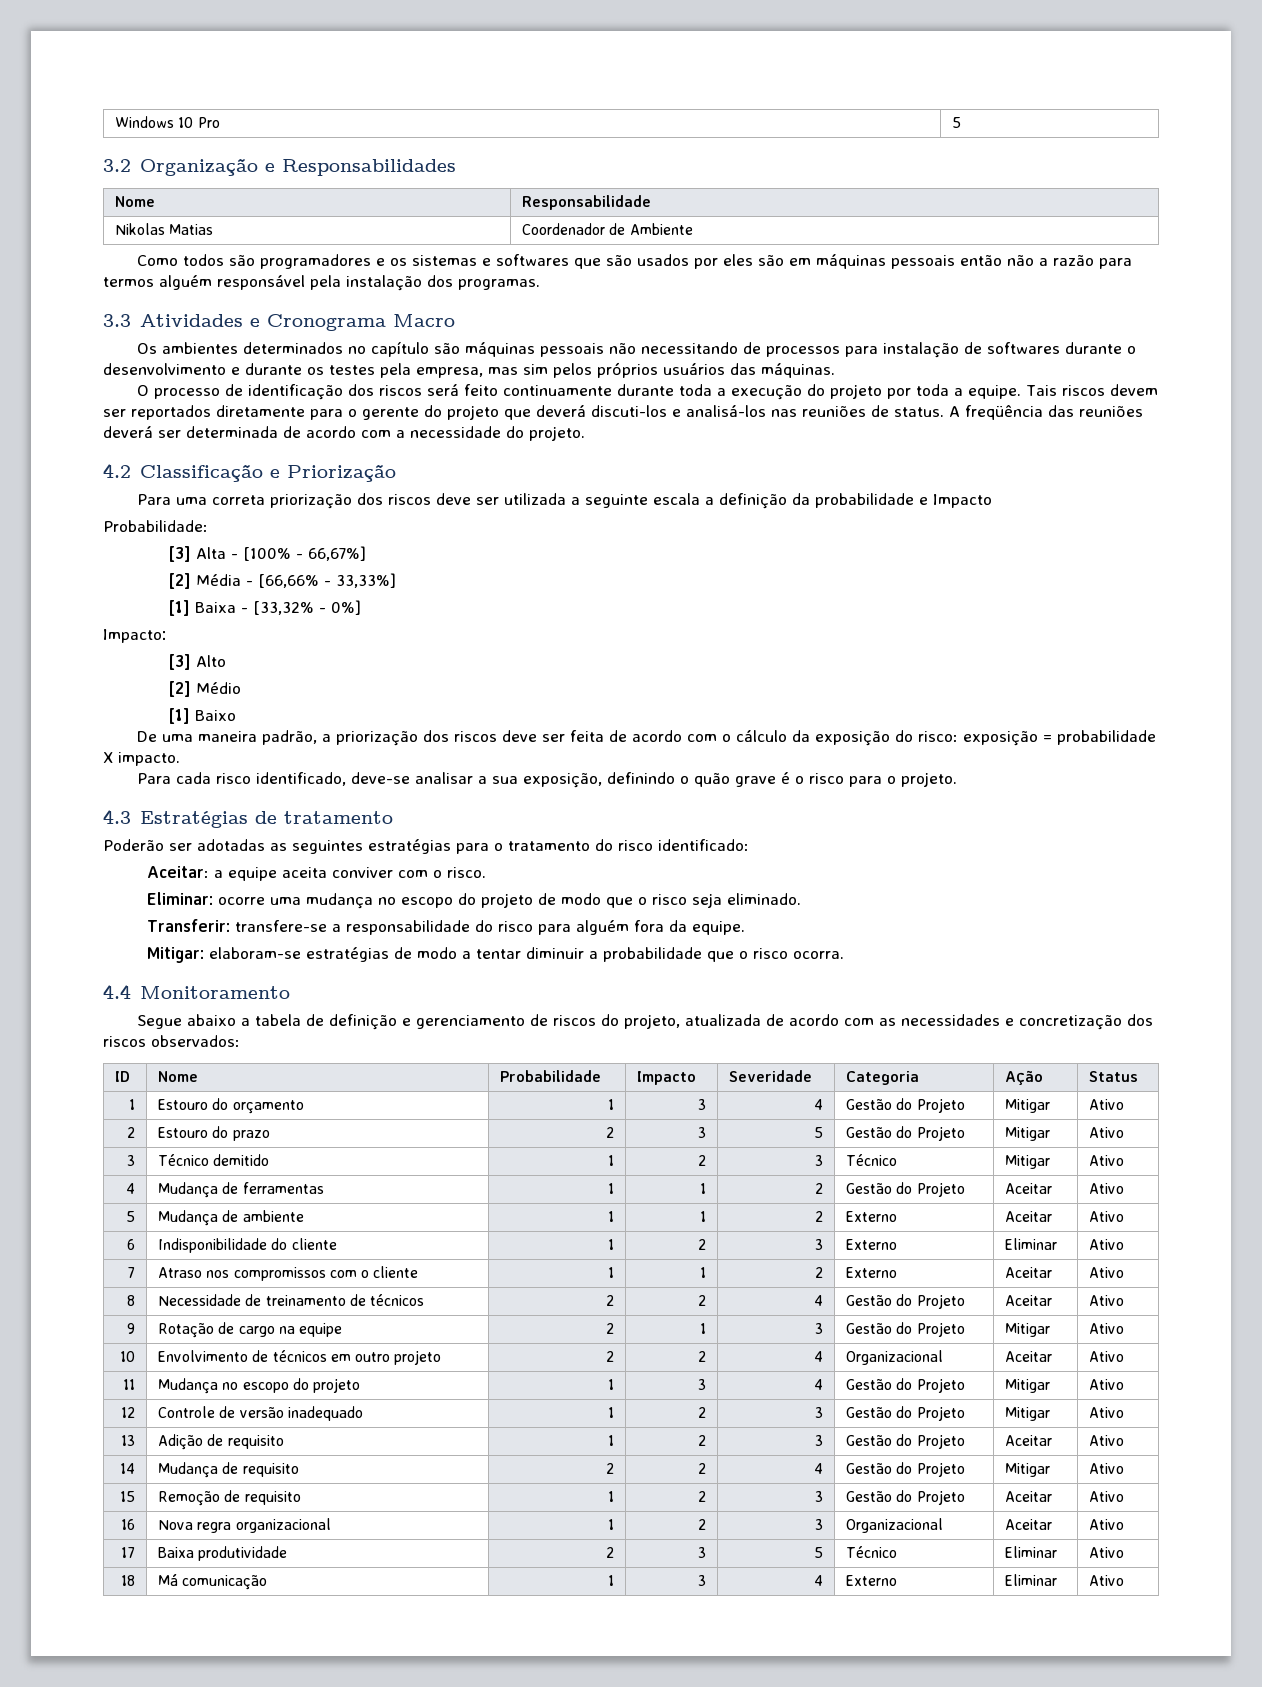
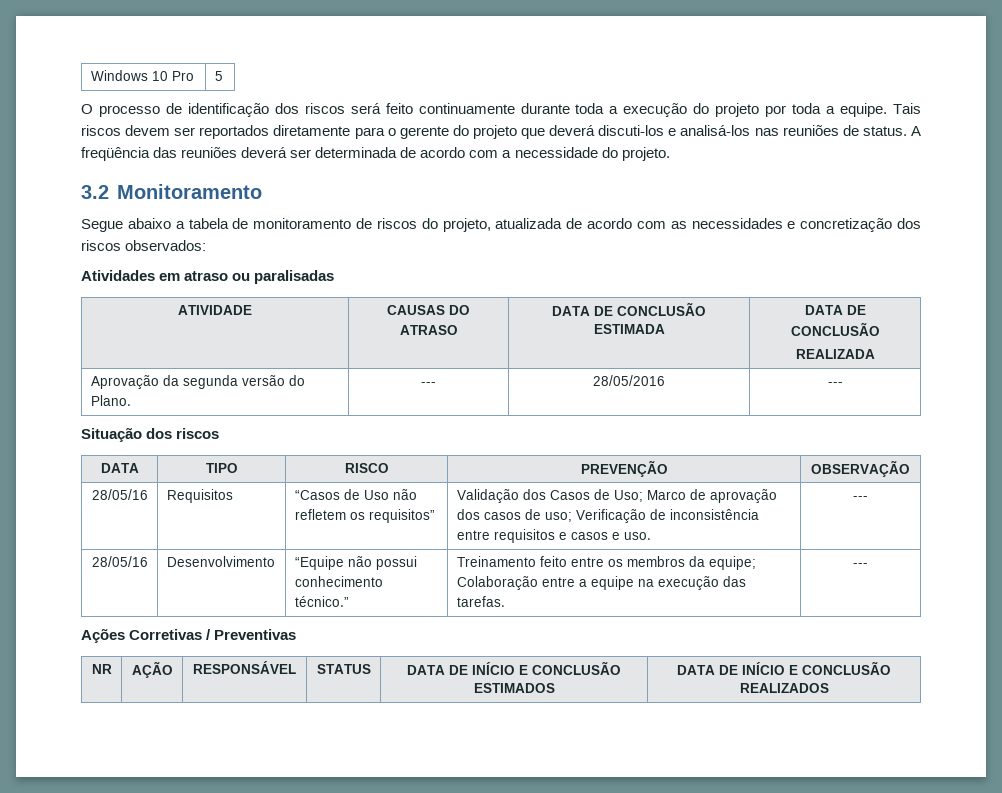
[103,158,456,176] [115,196,156,207] [522,195,652,210] [115,223,214,235] [522,223,693,235] [136,254,1132,269] [103,275,540,291] [103,314,455,331] [136,341,1136,358] [103,362,835,378] // 3.2 Organização e Responsabilidades // Nome | Responsabilidade // Nikolas Matias | Coordenador de Ambiente // Como todos são programadores e os sistemas e softwares que são usados por eles são em máquinas pessoais então não a razão para termos alguém responsável pela instalação dos programas. // 3.3 Atividades e Cronograma Macro // Os ambientes determinados no capítulo são máquinas pessoais não necessitando de processos para instalação de softwares durante o desenvolvimento e durante os testes pela empresa, mas sim pelos próprios usuários das máquinas. -> (223, 76) none
[103,463,396,482] [136,493,992,509] [103,520,208,532] [168,546,366,562] [168,573,396,589] [168,600,361,616] [103,629,166,643] [168,654,226,670] [168,681,241,697] [168,708,236,724] [136,730,1156,746] [103,752,180,766] [136,772,957,788] [103,809,393,828] [103,839,749,854] [146,866,486,881] [146,892,801,909] [146,919,745,935] [146,947,844,963] [103,984,131,999] 4.2 Classificação e Priorização // Para uma correta priorização dos riscos deve ser utilizada a seguinte escala a definição da probabilidade e Impacto // Probabilidade: // [3] Alta - [100% - 66,67%] // [2] Média - [66,66% - 33,33%] // [1] Baixa - [33,32% - 0%] // Impacto: // [3] Alto // [2] Médio // [1] Baixo // De uma maneira padrão, a priorização dos riscos deve ser feita de acordo com o cálculo da exposição do risco: exposição = probabilidade X impacto. // Para cada risco identificado, deve-se analisar a sua exposição, definindo o quão grave é o risco para o projeto. // 4.3 Estratégias de tratamento // Poderão ser adotadas as seguintes estratégias para o tratamento do risco identificado: // Aceitar: a equipe aceita conviver com o risco. // Eliminar: ocorre uma mudança no escopo do projeto de modo que o risco seja eliminado. // Transferir: transfere-se a responsabilidade do risco para alguém fora da equipe. // Mitigar: elaboram-se estratégias de modo a tentar diminuir a probabilidade que o risco ocorra. // 4.4 -> [81,185,109,199] 3.2
[328,1014,525,1030] definição e gerenciamento -> [253,218,352,229] monitoramento
[115,1071,131,1082] [158,1071,199,1082] [500,1070,602,1082] [637,1071,697,1085] [729,1070,813,1082] [846,1071,920,1085] [1005,1070,1044,1085] [1089,1071,1139,1082] [128,1099,135,1110] [158,1098,304,1114] [607,1099,614,1110] [697,1099,706,1110] [813,1099,823,1110] [846,1098,965,1113] [1005,1099,1051,1113] [1089,1099,1125,1110] [126,1127,135,1138] [158,1126,270,1141] [605,1127,614,1138] [697,1127,706,1138] [813,1127,823,1138] [846,1126,965,1141] [1005,1127,1051,1141] [1089,1127,1125,1138] [126,1155,135,1166] [158,1154,270,1166] [607,1155,614,1166] [697,1155,706,1166] [814,1155,823,1166] [846,1154,898,1166] [1005,1155,1051,1169] [1089,1155,1125,1166] [125,1183,135,1194] [158,1182,324,1198] [607,1183,614,1194] [699,1183,706,1194] [814,1183,823,1194] [846,1182,965,1197] [1005,1183,1053,1194] [1089,1183,1125,1194] [125,1211,135,1222] [158,1210,304,1226] [607,1211,614,1222] [699,1211,706,1222] [814,1211,823,1222] [846,1211,898,1222] [1005,1211,1053,1222] [1089,1211,1125,1222] [126,1239,135,1250] [158,1238,337,1253] [607,1239,614,1250] [697,1239,706,1250] [814,1239,823,1250] [846,1239,898,1250] [1005,1238,1058,1250] [1089,1239,1125,1250] [126,1267,135,1278] [158,1266,419,1281] [607,1267,614,1278] [699,1267,706,1278] [814,1267,823,1278] [846,1267,898,1278] [1005,1267,1053,1278] [1089,1267,1125,1278] [126,1295,135,1306] [158,1294,424,1306] [605,1295,614,1306] [697,1295,706,1306] [813,1295,823,1306] [846,1294,965,1309] [1005,1295,1053,1306] [1089,1295,1125,1306] [126,1323,135,1334] [158,1322,342,1338] [605,1323,614,1334] [699,1323,706,1334] [814,1323,823,1334] [846,1322,965,1337] [1005,1323,1051,1337] [1089,1323,1125,1334] [119,1351,135,1362] [158,1350,442,1365] [605,1351,614,1362] [697,1351,706,1362] [813,1351,823,1362] [846,1350,944,1365] [1005,1351,1053,1362] [1089,1351,1125,1362] [122,1379,135,1390] [158,1378,360,1394] [607,1379,614,1390] [697,1379,706,1390] [813,1379,823,1390] [846,1378,965,1393] [1005,1379,1051,1393] [1089,1379,1125,1390] [120,1407,135,1418] [158,1406,363,1421] [607,1407,614,1418] [697,1407,706,1418] [814,1407,823,1418] [846,1406,965,1421] [1005,1407,1051,1421] [1089,1407,1125,1418] [120,1435,135,1446] [158,1434,284,1450] [607,1435,614,1446] [697,1435,706,1446] [814,1435,823,1446] [846,1434,965,1449] [1005,1435,1053,1446] [1089,1435,1125,1446] [119,1463,135,1474] [158,1462,299,1478] [605,1463,614,1474] [697,1463,706,1474] [813,1463,823,1474] [846,1462,965,1477] [1005,1463,1051,1477] [1089,1463,1125,1474] [119,1491,135,1502] [158,1490,301,1506] [607,1491,614,1502] [697,1491,706,1502] [814,1491,823,1502] [846,1490,965,1505] [1005,1491,1053,1502] [1089,1491,1125,1502] [120,1519,135,1530] [158,1518,331,1533] [607,1519,614,1530] [697,1519,706,1530] [814,1519,823,1530] [846,1518,944,1533] [1005,1519,1053,1530] [1089,1519,1125,1530] [120,1547,135,1558] [158,1546,288,1561] [605,1547,614,1558] [697,1547,706,1558] [813,1547,823,1558] [846,1546,898,1558] [1005,1546,1058,1558] [1089,1547,1125,1558] [120,1575,135,1586] [158,1574,268,1590] [607,1575,614,1586] [697,1575,706,1586] [813,1575,823,1586] [846,1575,898,1586] [1005,1574,1058,1586] [1089,1575,1125,1586] // ID | Nome | Probabilidade | Impacto | Severidade | Categoria | Ação | Status // 1 | Estouro do orçamento | 1 | 3 | 4 | Gestão do Projeto | Mitigar | Ativo // 2 | Estouro do prazo | 2 | 3 | 5 | Gestão do Projeto | Mitigar | Ativo // 3 | Técnico demitido | 1 | 2 | 3 | Técnico | Mitigar | Ativo // 4 | Mudança de ferramentas | 1 | 1 | 2 | Gestão do Projeto | Aceitar | Ativo // 5 | Mudança de ambiente | 1 | 1 | 2 | Externo | Aceitar | Ativo // 6 | Indisponibilidade do cliente | 1 | 2 | 3 | Externo | Eliminar | Ativo // 7 | Atraso nos compromissos com o cliente | 1 | 1 | 2 | Externo | Aceitar | Ativo // 8 | Necessidade de treinamento de técnicos | 2 | 2 | 4 | Gestão do Projeto | Aceitar | Ativo // 9 | Rotação de cargo na equipe | 2 | 1 | 3 | Gestão do Projeto | Mitigar | Ativo // 10 | Envolvimento de técnicos em outro projeto | 2 | 2 | 4 | Organizacional | Aceitar | Ativo // 11 | Mudança no escopo do projeto | 1 | 3 | 4 | Gestão do Projeto | Mitigar | Ativo // 12 | Controle de versão inadequado | 1 | 2 | 3 | Gestão do Projeto | Mitigar | Ativo // 13 | Adição de requisito | 1 | 2 | 3 | Gestão do Projeto | Aceitar | Ativo // 14 | Mudança de requisito | 2 | 2 | 4 | Gestão do Projeto | Mitigar | Ativo // 15 | Remoção de requisito | 1 | 2 | 3 | Gestão do Projeto | Aceitar | Ativo // 16 | Nova regra organizacional | 1 | 2 | 3 | Organizacional | Aceitar | Ativo // 17 | Baixa produtividade | 2 | 3 | 5 | Técnico | Eliminar | Ativo // 18 | Má comunicação | 1 | 3 | 4 | Externo | Eliminar | Ativo -> [81,270,335,284] [178,305,252,315] [387,305,470,315] [399,325,458,335] [552,302,706,316] [593,324,665,334] [804,305,866,315] [790,322,880,336] [795,349,875,359] [90,375,305,389] [90,395,131,406] [421,382,436,386] [593,375,665,386] [827,382,843,386] [81,427,220,442] [100,463,139,473] [205,463,238,473] [344,463,389,473] [580,460,668,477] [811,460,910,477] [91,489,148,500] [166,489,233,503] [294,489,417,500] [294,509,435,523] [456,489,777,503] [456,509,759,523] [456,529,651,543] [853,496,868,500] [91,556,148,567] [166,556,275,567] [294,556,417,570] [294,576,383,587] [294,596,349,607] [456,556,756,570] [456,576,746,590] [456,596,505,607] [853,563,868,567] [81,628,297,643] [91,664,112,674] [131,661,173,678] [193,661,296,674] [316,664,371,674] [407,661,621,675] [473,683,555,693] [677,661,891,675] [739,683,829,693] // Atividades em atraso ou paralisadas // ATIVIDADE | CAUSAS DO ATRASO | DATA DE CONCLUSÃO ESTIMADA | DATA DE CONCLUSÃO // REALIZADA // Aprovação da segunda versão do Plano. | --- | 28/05/2016 | --- // Situação dos riscos // DATA | TIPO | RISCO | PREVENÇÃO | OBSERVAÇÃO // 28/05/16 | Requisitos | “Casos de Uso não refletem os requisitos” | Validação dos Casos de Uso; Marco de aprovação dos casos de uso; Verificação de inconsistência entre requisitos e casos e uso. | --- // 28/05/16 | Desenvolvimento | “Equipe não possui conhecimento técnico.” | Treinamento feito entre os membros da equipe; Colaboração entre a equipe na execução das tarefas. | --- // Ações Corretivas / Preventivas // NR | AÇÃO | RESPONSÁVEL | STATUS | DATA DE INÍCIO E CONCLUSÃO ESTIMADOS | DATA DE INÍCIO E CONCLUSÃO REALIZADOS

